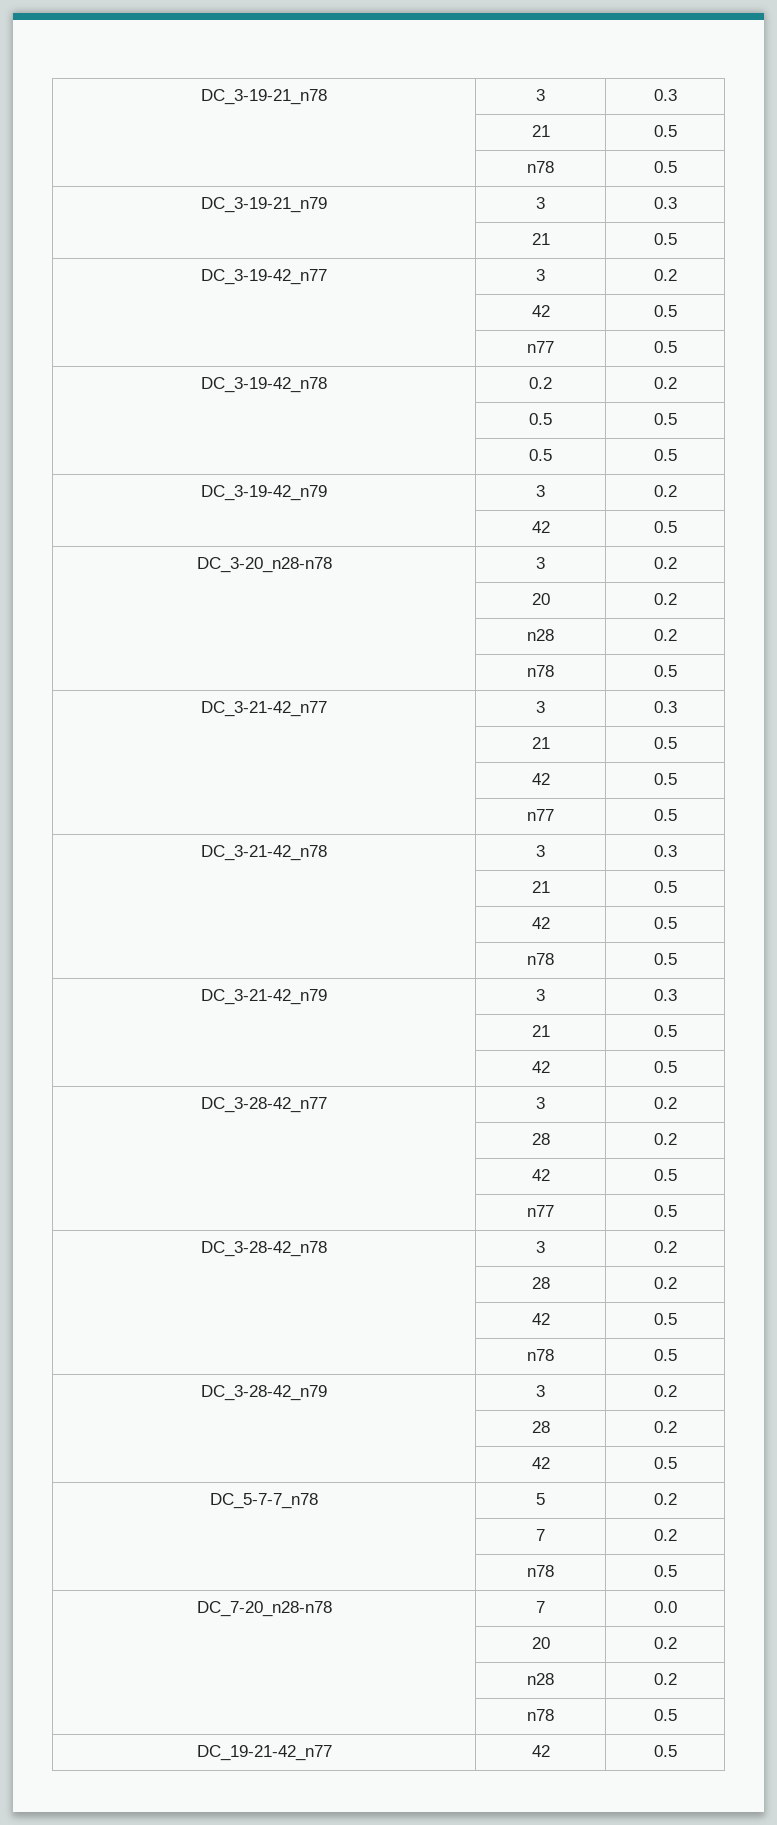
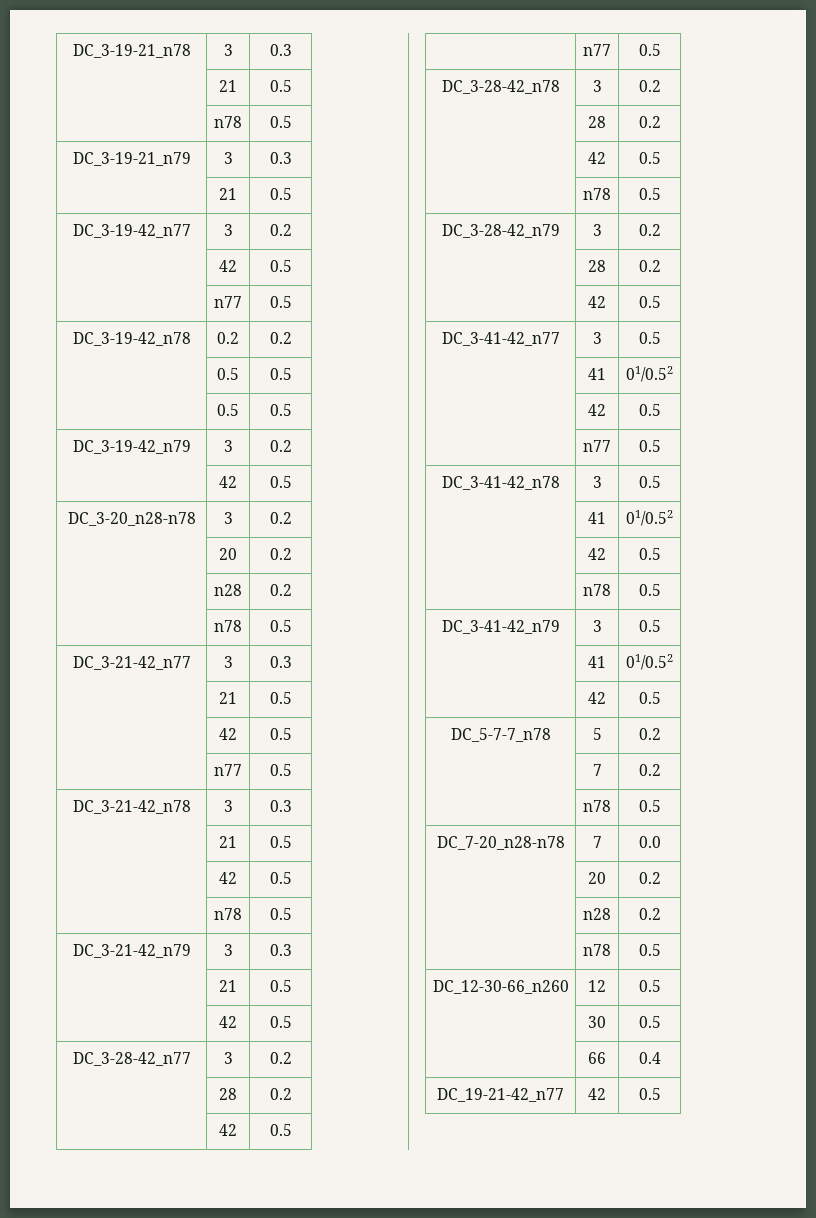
(677, 1463) none -> [441,332,560,346] [592,332,602,344] [638,332,661,344] [588,368,606,380] [626,366,673,382] [588,404,606,416] [638,404,661,416] [583,440,611,452] [638,440,661,452] [441,476,560,490] [592,476,602,488] [638,476,661,488] [588,512,606,524] [626,510,673,526] [588,548,606,560] [638,548,661,560] [583,584,611,596] [638,584,661,596] [441,620,560,634] [592,620,602,632] [638,620,661,632] [588,656,606,668] [626,654,673,670] [588,692,606,704] [638,692,661,704] // DC_3-41-42_n77 | 3 | 0.5 // | 41 | 01/0.52 // | 42 | 0.5 // | n77 | 0.5 // DC_3-41-42_n78 | 3 | 0.5 // | 41 | 01/0.52 // | 42 | 0.5 // | n78 | 0.5 // DC_3-41-42_n79 | 3 | 0.5 // | 41 | 01/0.52 // | 42 | 0.5
(677, 1715) none -> [432,980,569,994] [588,980,606,992] [638,980,661,992] [588,1016,606,1028] [638,1016,661,1028] [588,1052,606,1064] [638,1052,661,1064] // DC_12-30-66_n260 | 12 | 0.5 // | 30 | 0.5 // | 66 | 0.4

